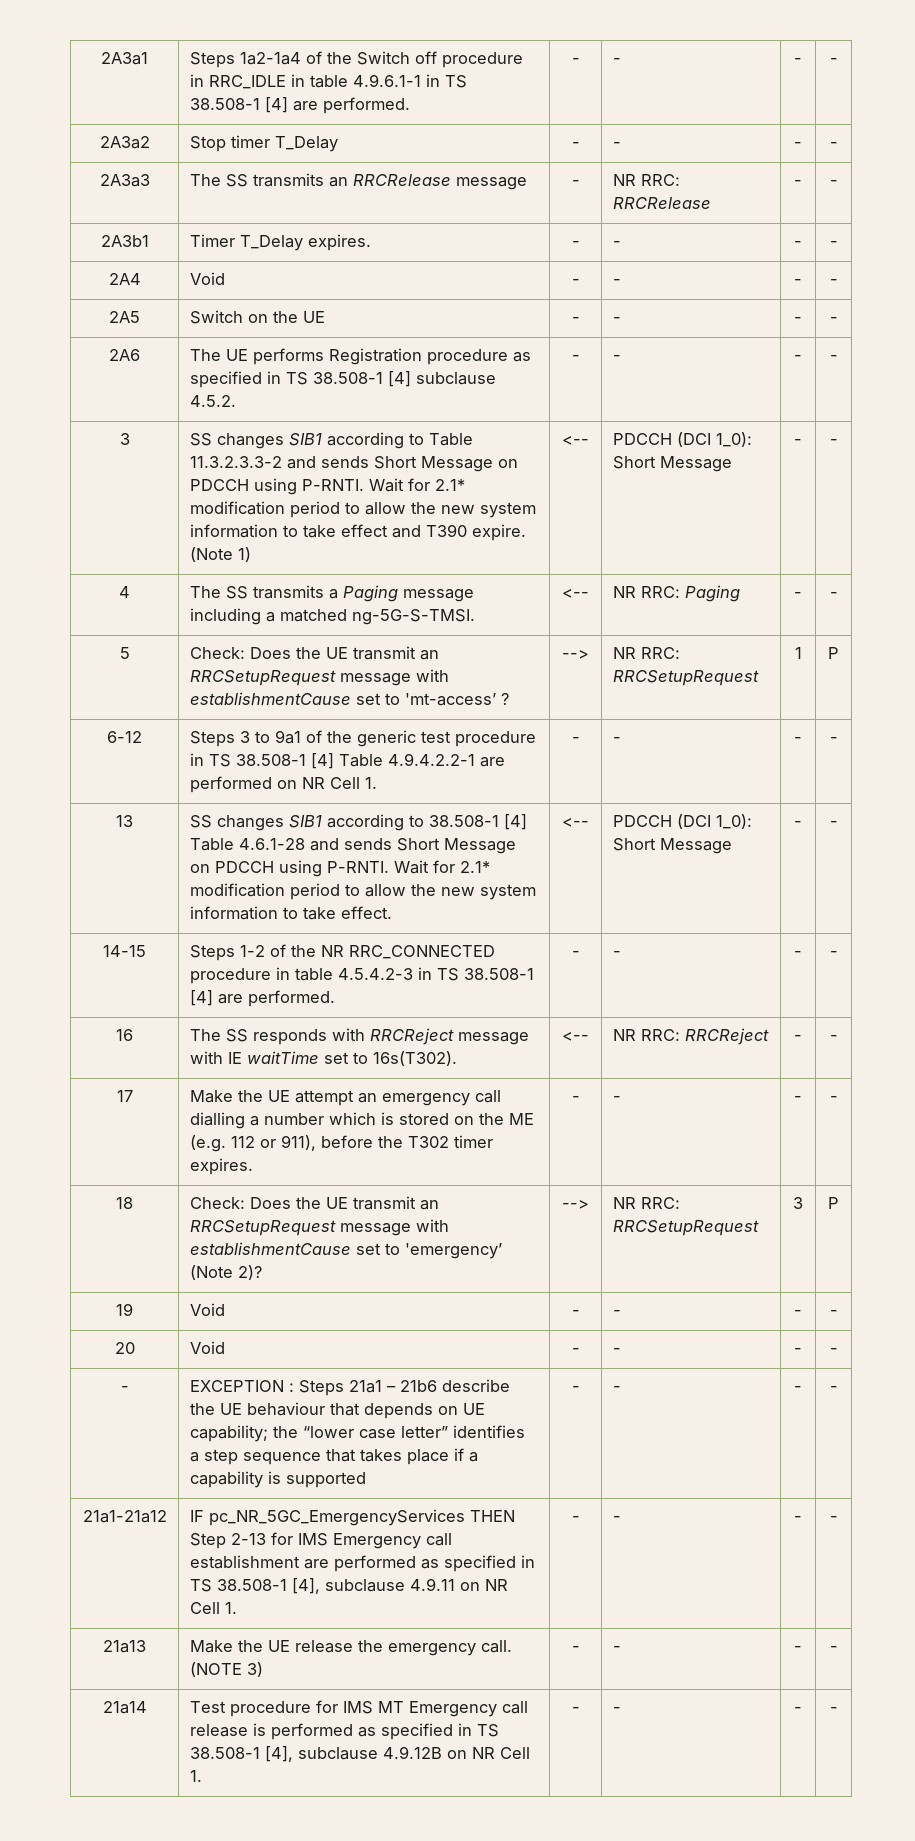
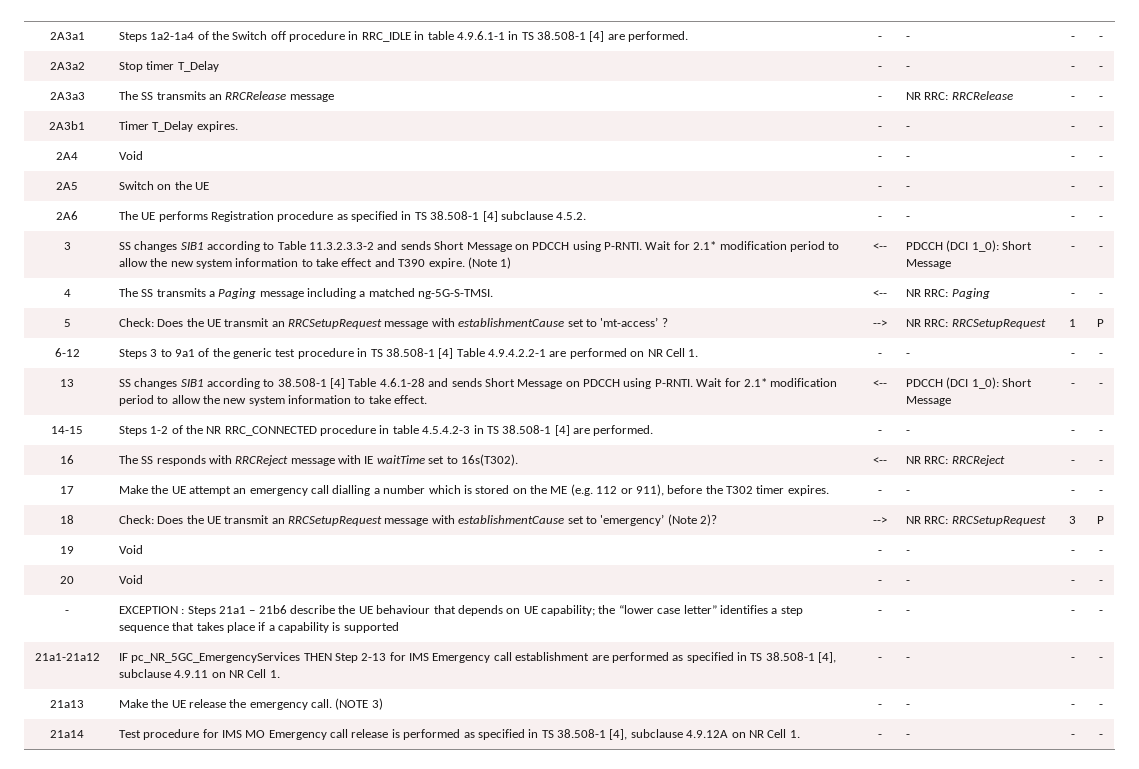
[377,1701,404,1713] MT -> [245,730,266,738] MO
[382,1746,442,1759] 4.9.12B -> [686,730,729,738] 4.9.12A

